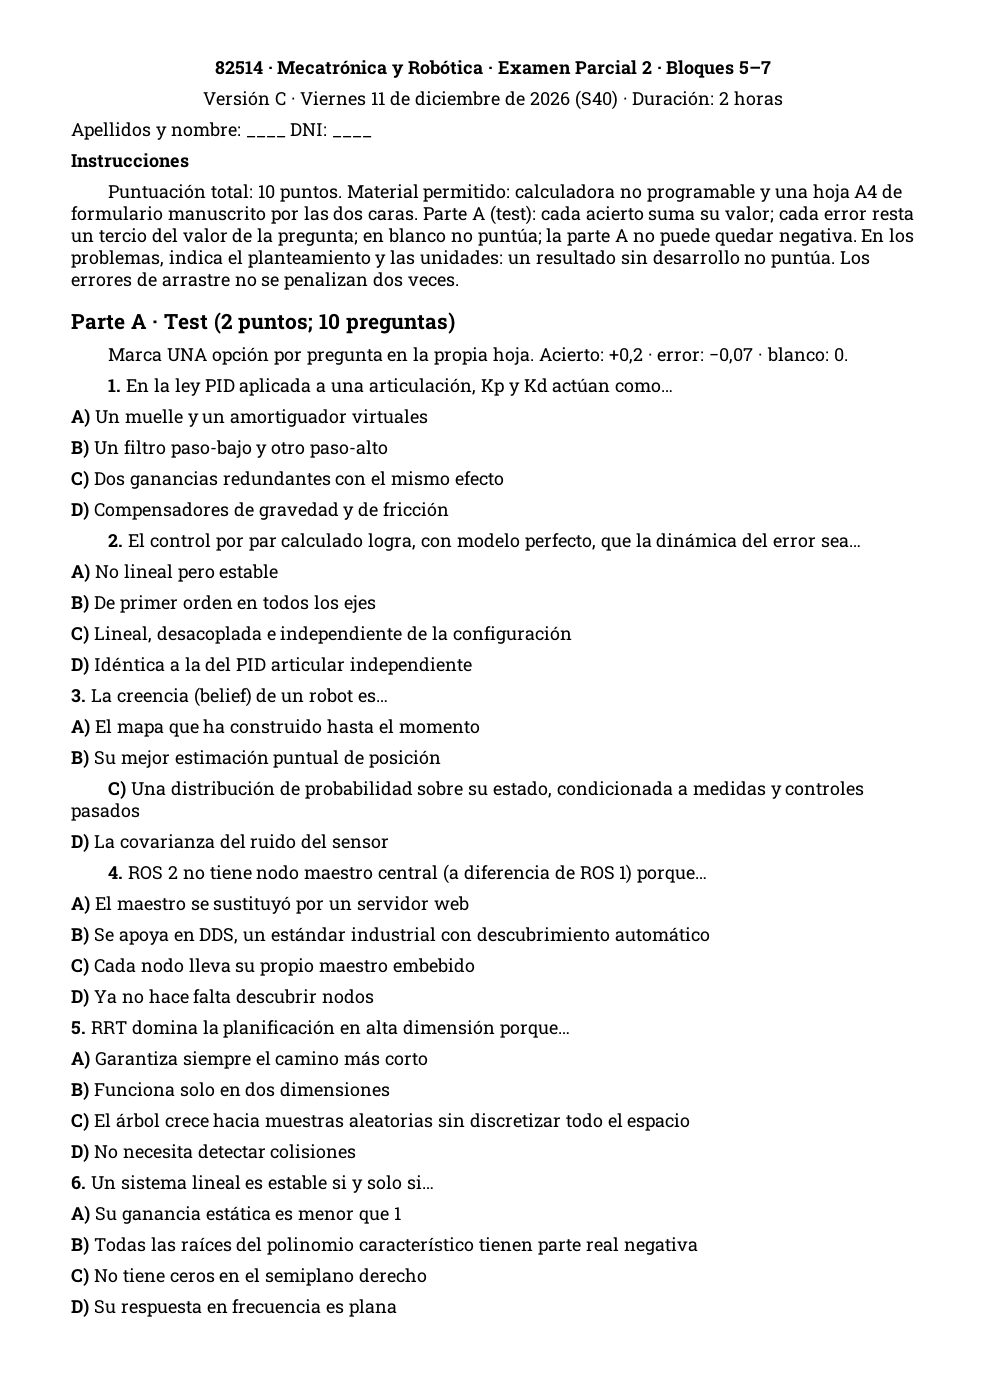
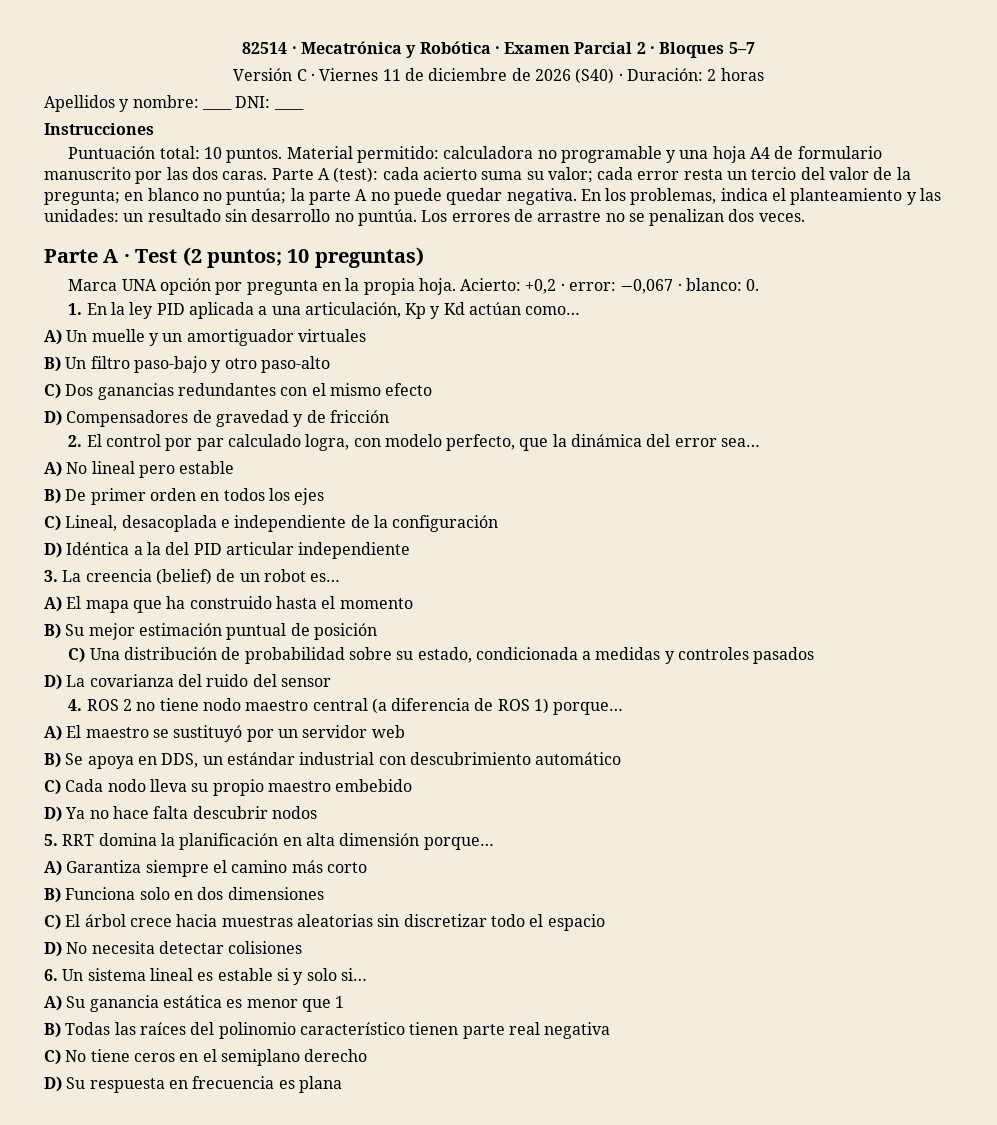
[709,348,754,364] −0,07 -> [620,279,674,294] −0,067

